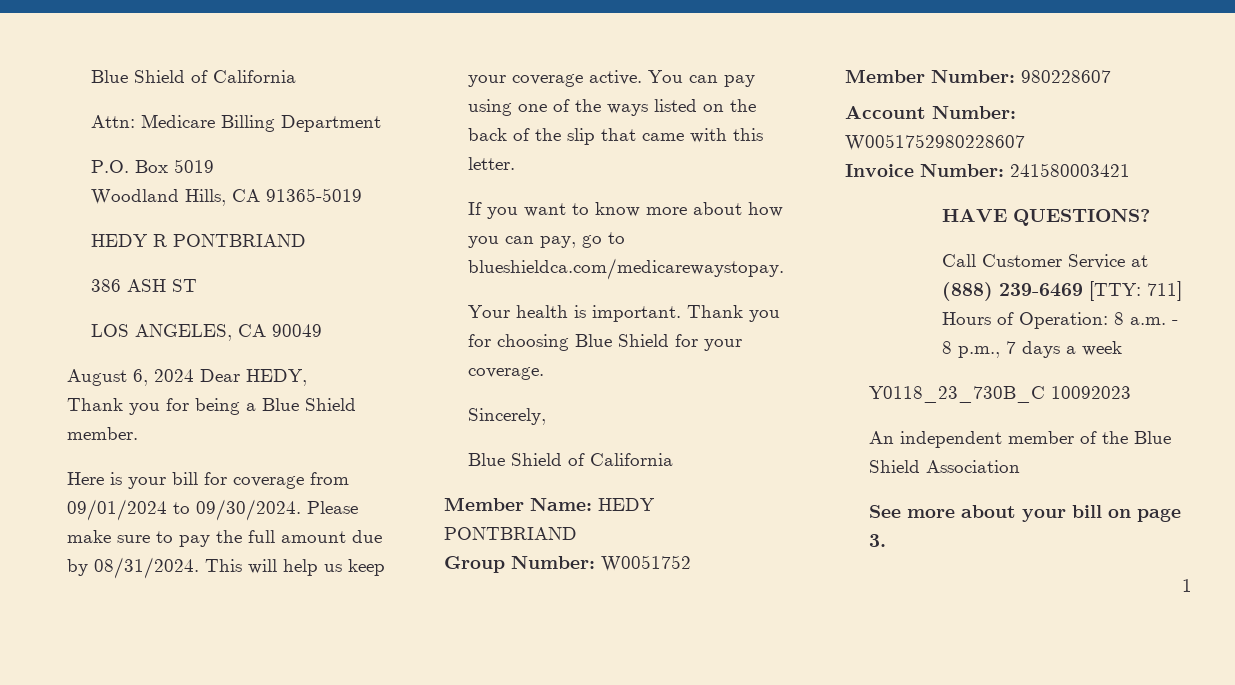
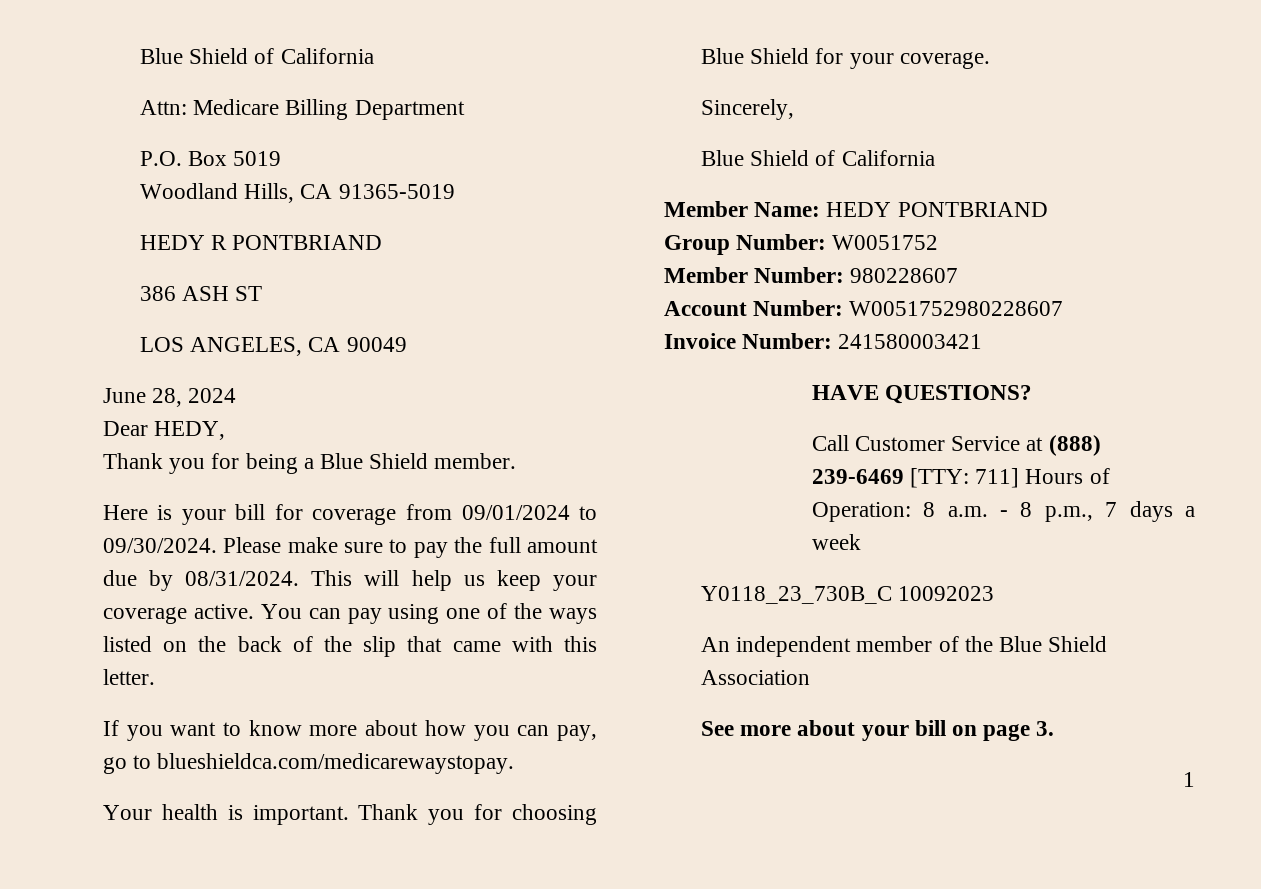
[67,369,149,386] August 6, -> [102,388,183,407] June 28,
(195, 375) none -> (237, 395) //

